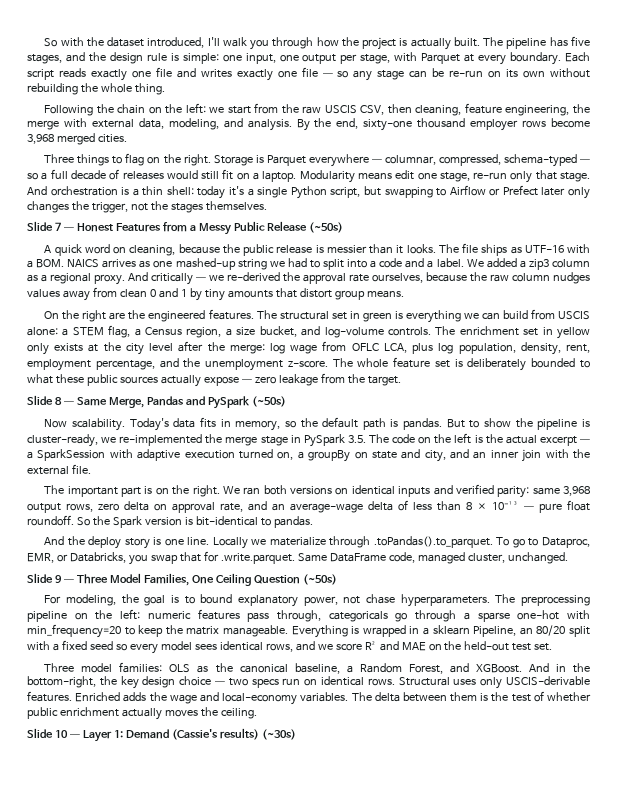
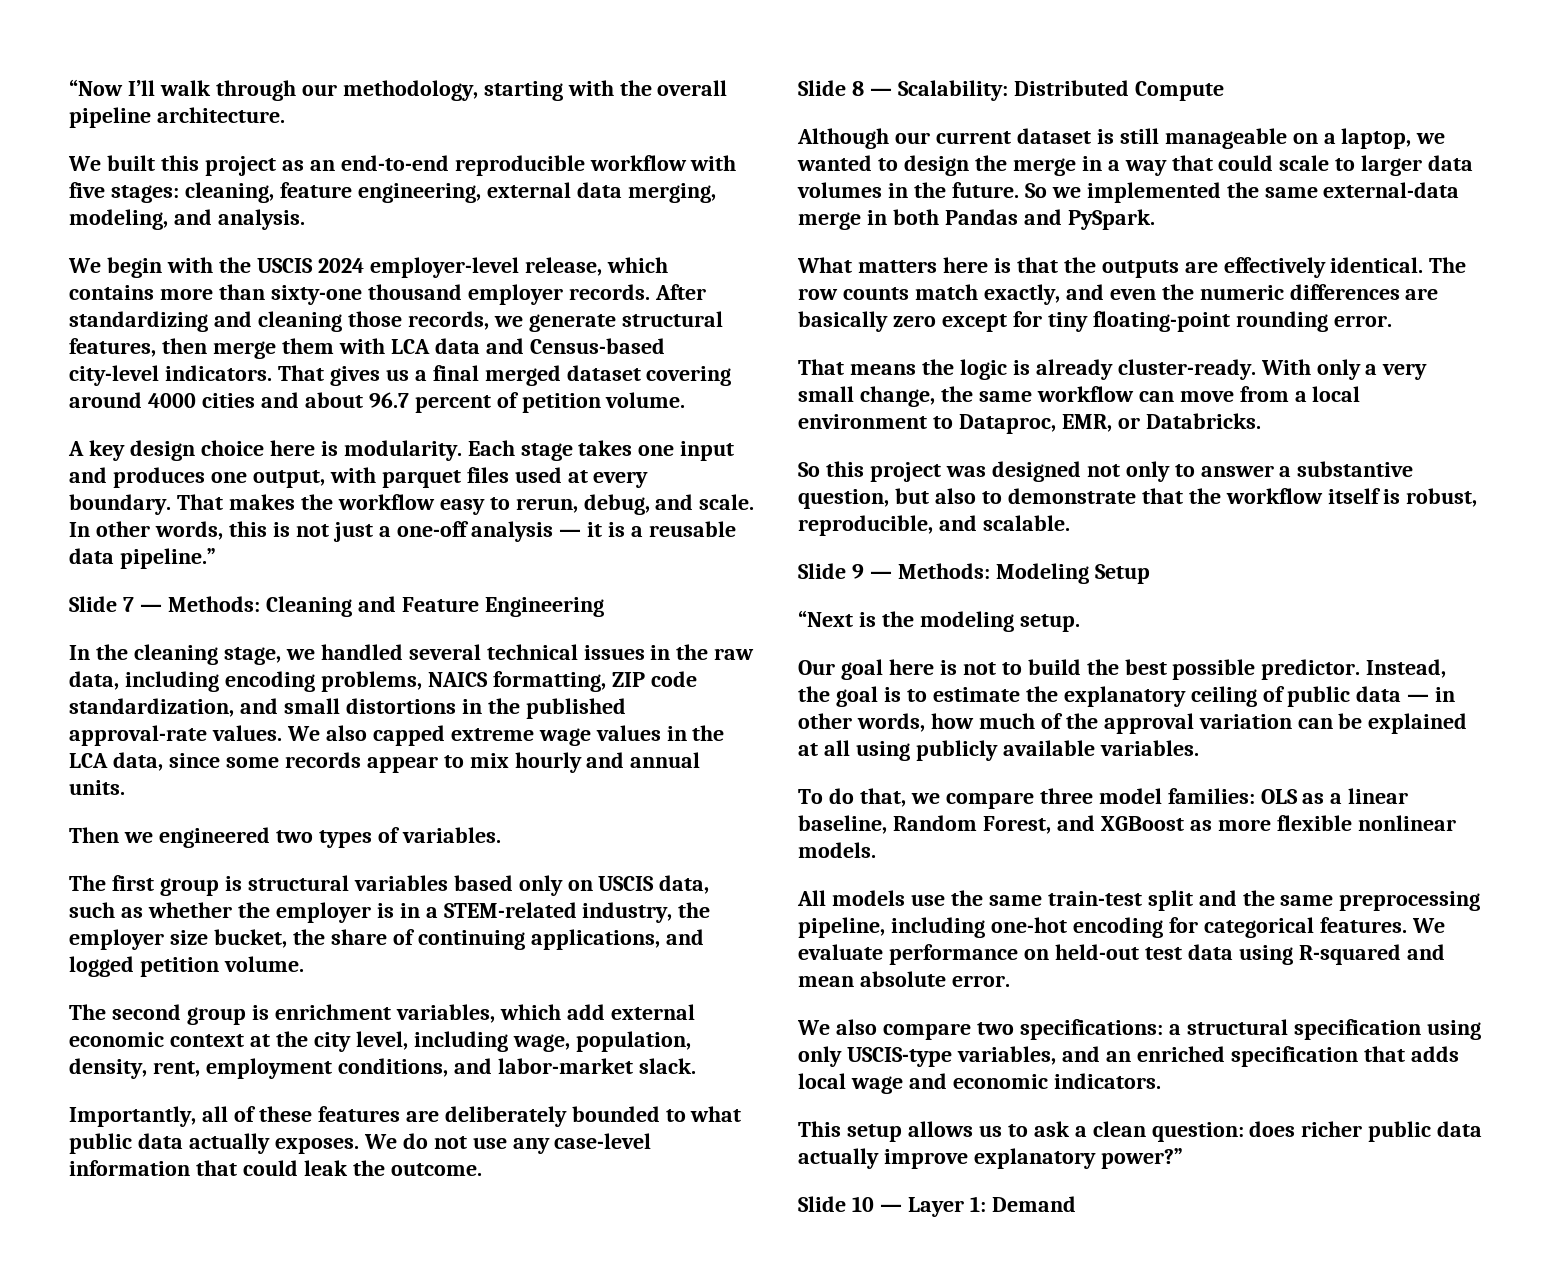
[44,36,590,50] [27,52,591,65] [27,67,590,81] [27,83,165,95] [44,103,590,116] [27,118,591,131] [27,133,127,145] [44,153,590,167] [27,169,591,183] [27,185,590,199] [27,201,267,213] [27,221,343,235] [44,243,591,256] [27,258,590,270] [27,272,590,285] [27,287,404,301] [44,309,590,323] [27,325,591,339] [27,341,590,355] [27,357,590,371] [27,373,401,387] [27,395,286,409] [44,417,590,431] [27,433,590,447] [27,449,591,462] [27,464,91,475] [44,484,590,498] [27,500,590,513] [27,515,313,528] [44,536,591,549] [27,551,568,565] [27,573,337,586] [44,594,590,607] [27,609,590,622] [27,624,591,638] [27,640,553,654] [44,662,590,674] [27,676,591,689] [27,691,591,705] [27,707,257,720] So with the dataset introduced, I'll walk you through how the project is actually built. The pipeline has five stages, and the design rule is simple: one input, one output per stage, with Parquet at every boundary. Each script reads exactly one file and writes exactly one file — so any stage can be re-run on its own without rebuilding the whole thing. // Following the chain on the left: we start from the raw USCIS CSV, then cleaning, feature engineering, the merge with external data, modeling, and analysis. By the end, sixty-one thousand employer rows become 3,968 merged cities. // Three things to flag on the right. Storage is Parquet everywhere — columnar, compressed, schema-typed — so a full decade of releases would still fit on a laptop. Modularity means edit one stage, re-run only that stage. And orchestration is a thin shell: today it's a single Python script, but swapping to Airflow or Prefect later only changes the trigger, not the stages themselves. // Slide 7 — Honest Features from a Messy Public Release (~50s) // A quick word on cleaning, because the public release is messier than it looks. The file ships as UTF-16 with a BOM. NAICS arrives as one mashed-up string we had to split into a code and a label. We added a zip3 column as a regional proxy. And critically — we re-derived the approval rate ourselves, because the raw column nudges values away from clean 0 and 1 by tiny amounts that distort group means. // On the right are the engineered features. The structural set in green is everything we can build from USCIS alone: a STEM flag, a Census region, a size bucket, and log-volume controls. The enrichment set in yellow only exists at the city level after the merge: log wage from OFLC LCA, plus log population, density, rent, employment percentage, and the unemployment z-score. The whole feature set is deliberately bounded to what these public sources actually expose — zero leakage from the target. // Slide 8 — Same Merge, Pandas and PySpark (~50s) // Now scalability. Today's data fits in memory, so the default path is pandas. But to show the pipeline is cluster-ready, we re-implemented the merge stage in PySpark 3.5. The code on the left is the actual excerpt — a SparkSession with adaptive execution turned on, a groupBy on state and city, and an inner join with the external file. // The important part is on the right. We ran both versions on identical inputs and verified parity: same 3,968 output rows, zero delta on approval rate, and an average-wage delta of less than 8 × 10⁻¹³ — pure float roundoff. So the Spark version is bit-identical to pandas. // And the deploy story is one line. Locally we materialize through .toPandas().to_parquet. To go to Dataproc, EMR, or Databricks, you swap that for .write.parquet. Same DataFrame code, managed cluster, unchanged. // Slide 9 — Three Model Families, One Ceiling Question (~50s) // For modeling, the goal is to bound explanatory power, not chase hyperparameters. The preprocessing pipeline on the left: numeric features pass through, categoricals go through a sparse one-hot with min_frequency=20 to keep the matrix manageable. Everything is wrapped in a sklearn Pipeline, an 80/20 split with a fixed seed so every model sees identical rows, and we score R² and MAE on the held-out test set. // Three model families: OLS as the canonical baseline, a Random Forest, and XGBoost. And in the bottom-right, the key design choice — two specs run on identical rows. Structural uses only USCIS-derivable features. Enriched adds the wage and local-economy variables. The delta between them is the test of whether public enrichment actually moves the ceiling. -> [69,79,728,101] [69,107,285,128] [68,155,737,176] [69,182,716,203] [69,209,305,230] [68,257,668,278] [69,284,706,305] [69,311,723,332] [69,338,665,359] [69,365,732,386] [69,392,686,413] [68,440,735,461] [69,467,649,488] [69,494,755,515] [69,521,737,542] [69,548,216,569] [69,596,604,617] [69,644,755,665] [69,671,697,692] [69,698,626,719] [69,725,725,746] [69,752,701,773] [69,780,125,795] [69,827,501,848] [69,875,710,896] [69,902,711,923] [69,929,704,950] [69,956,304,977] [69,1004,695,1025] [69,1031,691,1052] [69,1058,696,1079] [69,1106,742,1127] [69,1133,652,1154] [69,1160,482,1176] [798,80,1224,101] [797,128,1446,149] [797,155,1474,176] [797,182,1460,203] [798,209,1155,230] [797,257,1467,278] [798,284,1439,305] [798,311,1392,332] [798,359,1428,380] [798,386,1361,407] [798,413,1261,434] [798,461,1414,482] [798,488,1478,509] [798,515,1070,536] [798,563,1150,584] [798,610,1080,632] [798,659,1447,680] [798,686,1456,707] [798,713,1468,734] [798,740,1199,761] [798,788,1409,809] [798,815,1456,834] [798,842,876,858] [797,890,1481,911] [798,917,1445,938] [798,944,1445,965] [798,971,1010,987] [797,1019,1481,1040] [798,1046,1459,1067] [798,1073,1161,1094] [798,1121,1483,1142] [798,1148,1183,1169] “Now I’ll walk through our methodology, starting with the overall pipeline architecture. // We built this project as an end-to-end reproducible workflow with five stages: cleaning, feature engineering, external data merging, modeling, and analysis. // We begin with the USCIS 2024 employer-level release, which contains more than sixty-one thousand employer records. After standardizing and cleaning those records, we generate structural features, then merge them with LCA data and Census-based city-level indicators. That gives us a final merged dataset covering around 4000 cities and about 96.7 percent of petition volume. // A key design choice here is modularity. Each stage takes one input and produces one output, with parquet files used at every boundary. That makes the workflow easy to rerun, debug, and scale. In other words, this is not just a one-off analysis — it is a reusable data pipeline.” // Slide 7 — Methods: Cleaning and Feature Engineering // In the cleaning stage, we handled several technical issues in the raw data, including encoding problems, NAICS formatting, ZIP code standardization, and small distortions in the published approval-rate values. We also capped extreme wage values in the LCA data, since some records appear to mix hourly and annual units. // Then we engineered two types of variables. // The first group is structural variables based only on USCIS data, such as whether the employer is in a STEM-related industry, the employer size bucket, the share of continuing applications, and logged petition volume. // The second group is enrichment variables, which add external economic context at the city level, including wage, population, density, rent, employment conditions, and labor-market slack. // Importantly, all of these features are deliberately bounded to what public data actually exposes. We do not use any case-level information that could leak the outcome. // Slide 8 — Scalability: Distributed Compute // Although our current dataset is still manageable on a laptop, we wanted to design the merge in a way that could scale to larger data volumes in the future. So we implemented the same external-data merge in both Pandas and PySpark. // What matters here is that the outputs are effectively identical. The row counts match exactly, and even the numeric differences are basically zero except for tiny floating-point rounding error. // That means the logic is already cluster-ready. With only a very small change, the same workflow can move from a local environment to Dataproc, EMR, or Databricks. // So this project was designed not only to answer a substantive question, but also to demonstrate that the workflow itself is robust, reproducible, and scalable. // Slide 9 — Methods: Modeling Setup // “Next is the modeling setup. // Our goal here is not to build the best possible predictor. Instead, the goal is to estimate the explanatory ceiling of public data — in other words, how much of the approval variation can be explained at all using publicly available variables. // To do that, we compare three model families: OLS as a linear baseline, Random Forest, and XGBoost as more flexible nonlinear models. // All models use the same train-test split and the same preprocessing pipeline, including one-hot encoding for categorical features. We evaluate performance on held-out test data using R-squared and mean absolute error. // We also compare two specifications: a structural specification using only USCIS-type variables, and an enriched specification that adds local wage and economic indicators. // This setup allows us to ask a clean question: does richer public data actually improve explanatory power?”
[171,728,296,740] (Cassie's results) (~30s) -> (1076, 1204) none

